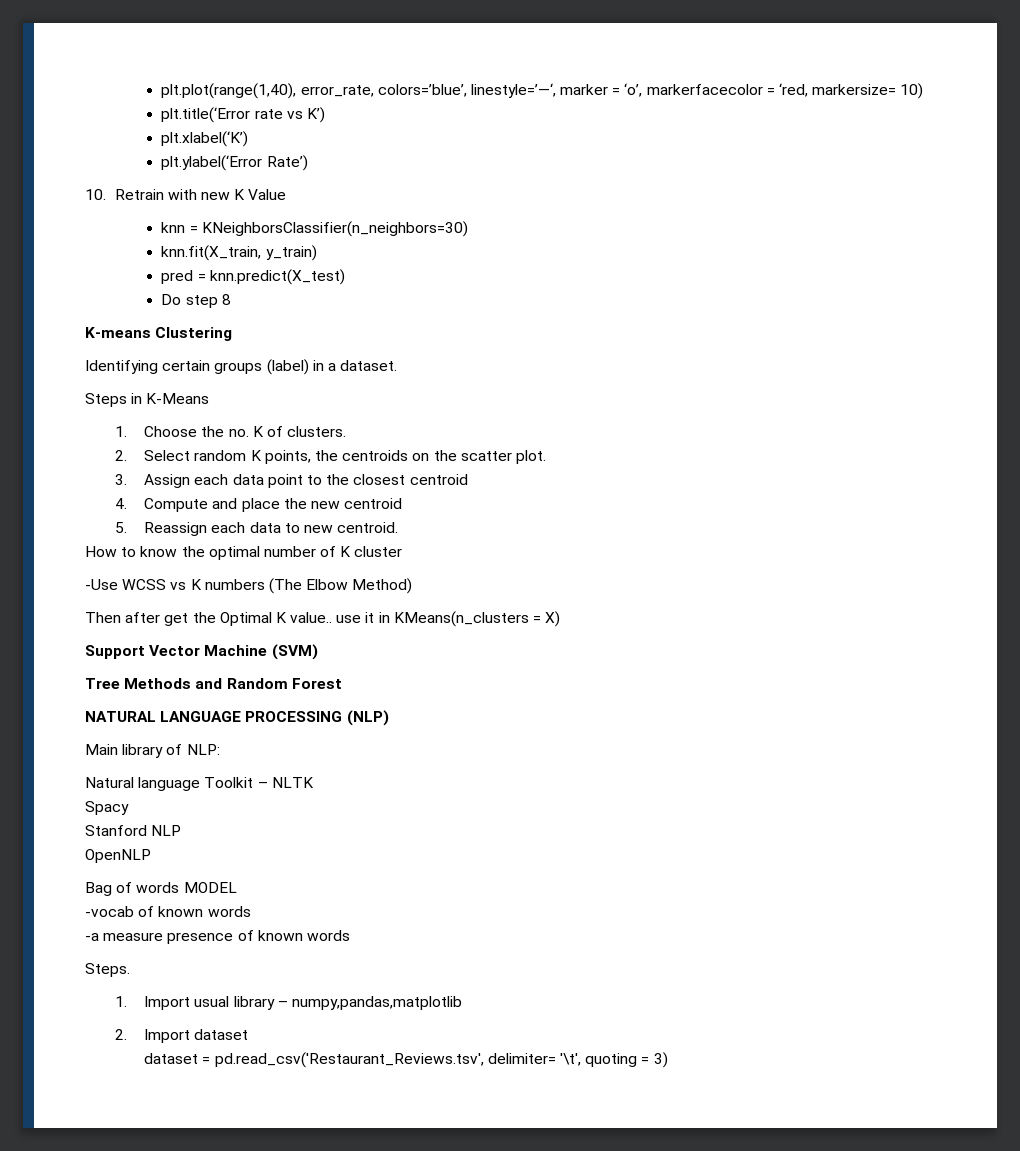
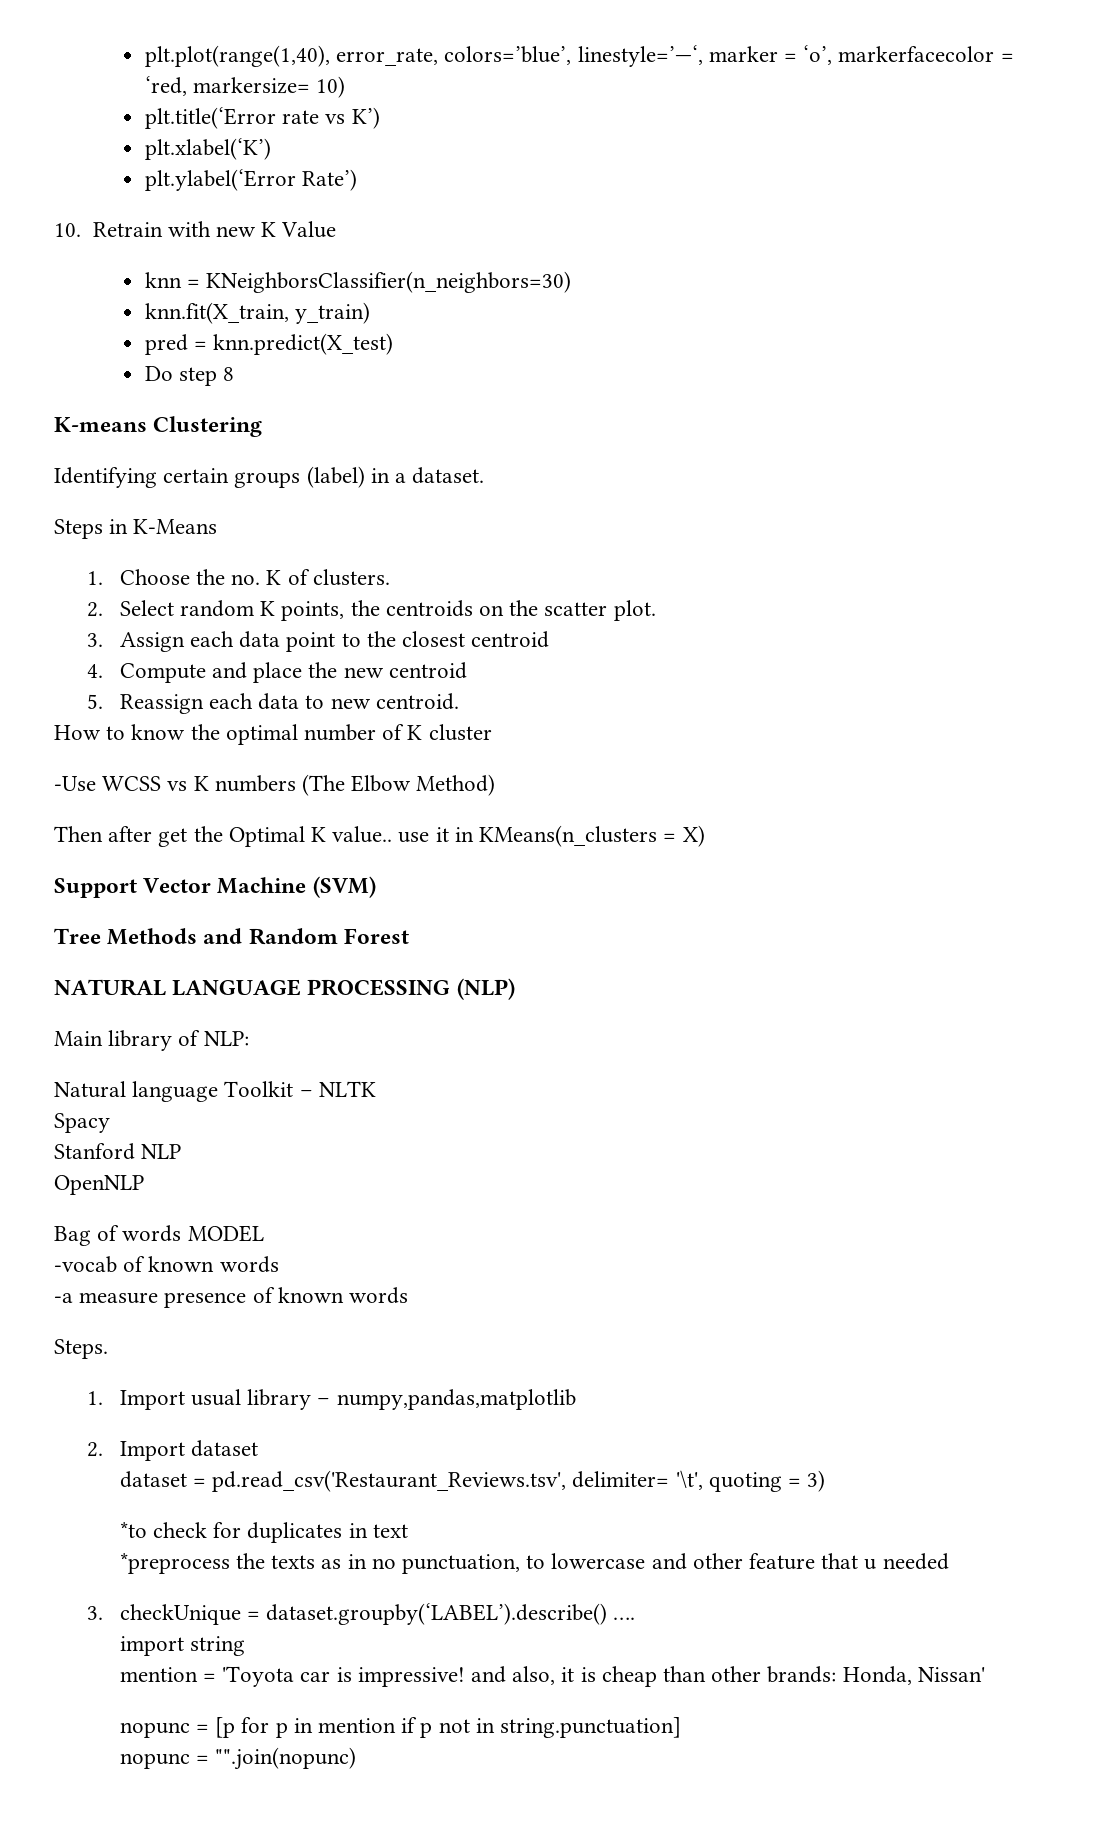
(668, 1060) none -> [119,1521,408,1543] [119,1552,949,1574] [86,1603,636,1625] [119,1636,245,1656] [119,1666,985,1687] [119,1717,682,1738] [119,1747,357,1770] // *to check for duplicates in text // *preprocess the texts as in no punctuation, to lowercase and other feature that u needed // 3. checkUnique = dataset.groupby(‘LABEL’).describe() …. // import string // mention = 'Toyota car is impressive! and also, it is cheap than other brands: Honda, Nissan' // nopunc = [p for p in mention if p not in string.punctuation] // nopunc = "".join(nopunc)

